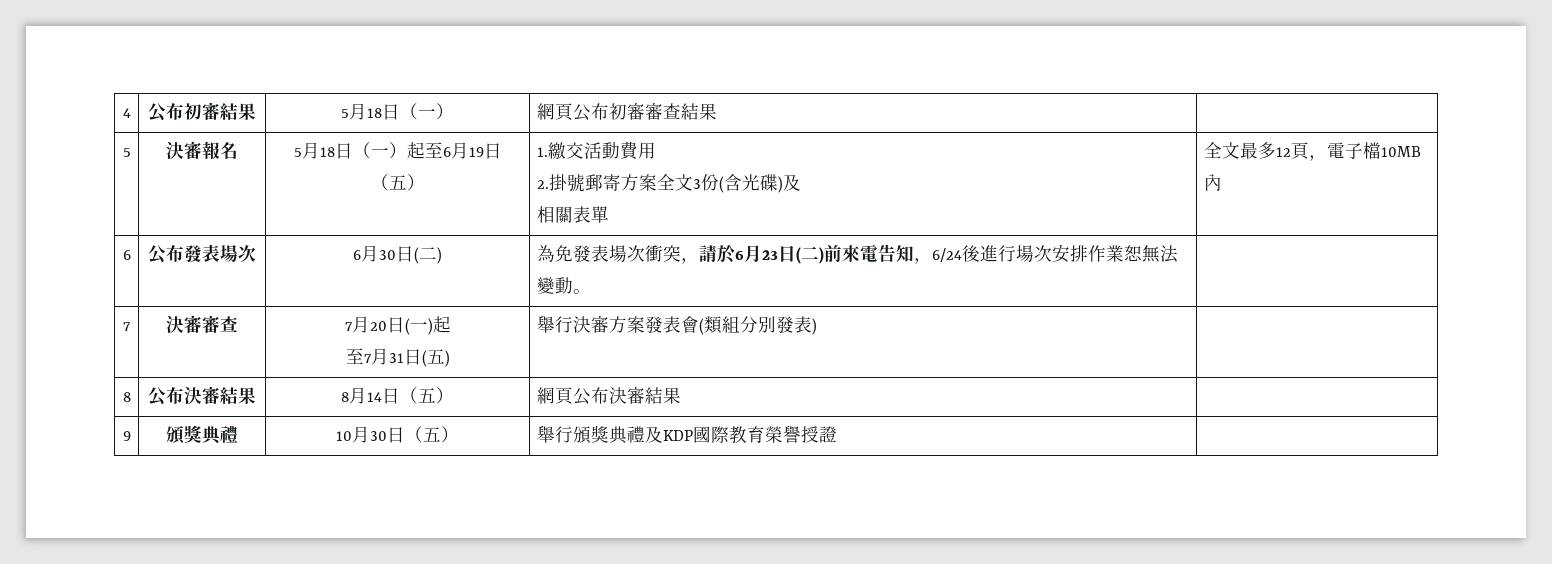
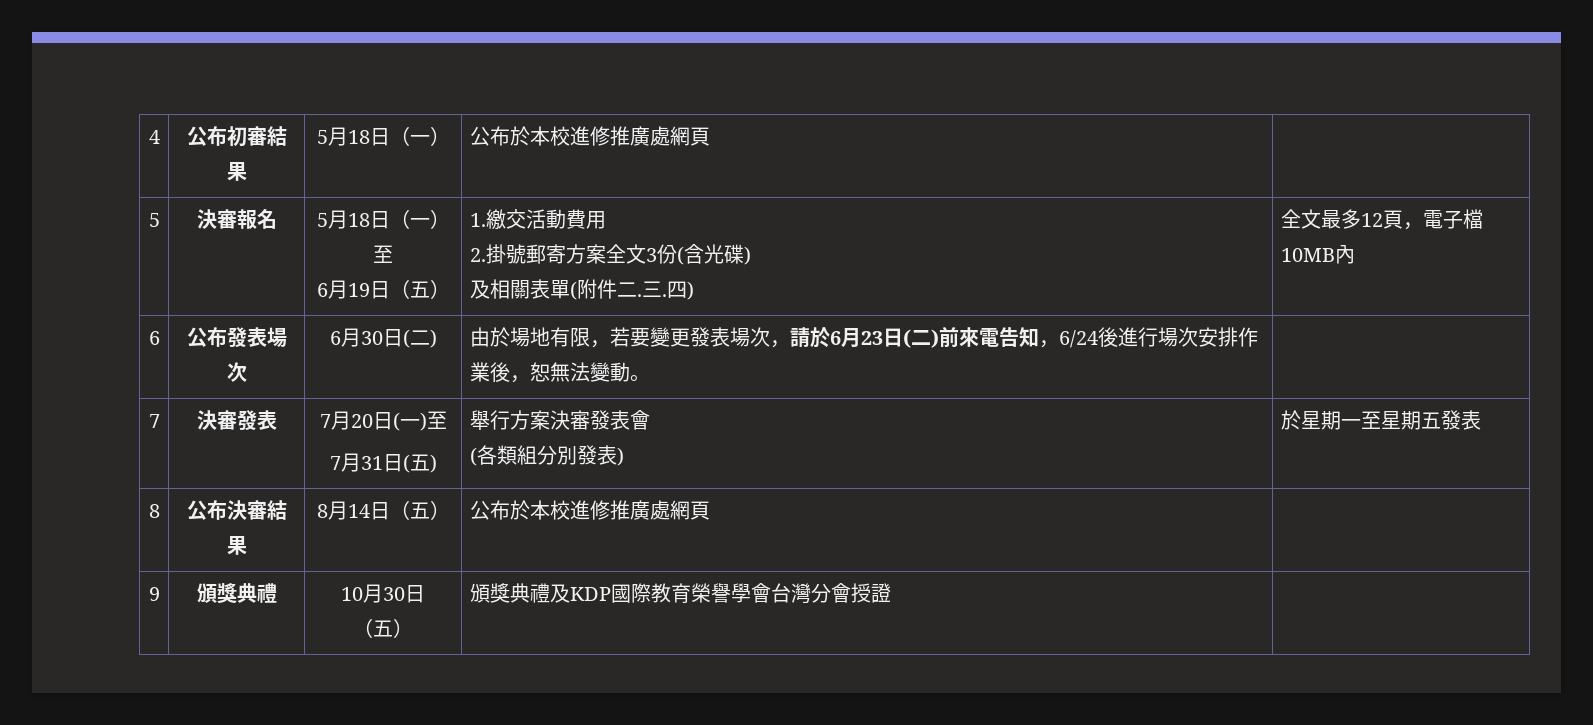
[536,102,717,121] 網頁公布初審審查結果 -> [469,126,710,146] 公布於本校進修推廣處網頁
[406,142,443,159] 起至 -> [373,245,393,263] 至 //
[782,174,801,191] 及 // -> [469,280,490,299] // 及
(609, 214) none -> [569,279,694,300] (附件二.三.四)
[536,245,681,262] 為免發表場次衝突 -> [469,327,770,348] 由於場地有限，若要變更發表場次
(1124, 253) none -> [489,362,530,383] 後，
[202,315,238,333] 審查 -> [236,410,277,431] 發表
[432,316,451,333] [345,348,364,364] 起 // 至 -> [426,411,447,429] 至 //
[572,315,645,333] 決審方案 -> [509,410,590,430] 方案決審
[698,318,704,335] ( -> [469,445,497,466] // (各
(817, 326) none -> [1280,410,1481,430] 於星期一至星期五發表
[536,386,681,405] 網頁公布決審結果 -> [469,500,710,520] 公布於本校進修推廣處網頁
[536,425,573,443] 舉行 -> (413, 628) none
(801, 434) none -> [730,583,851,604] 學會台灣分會

